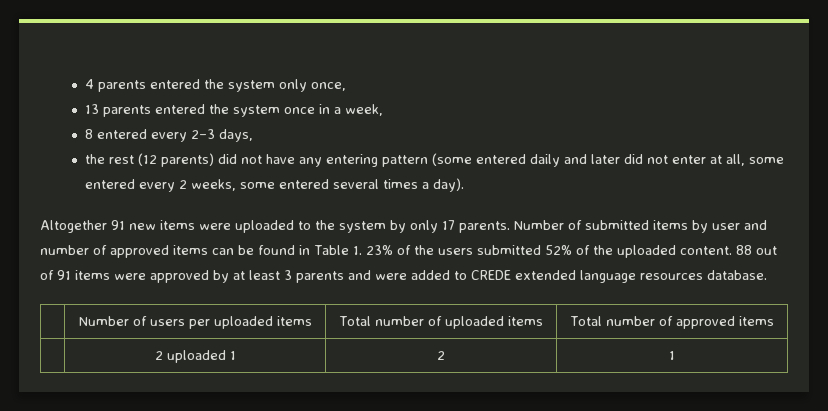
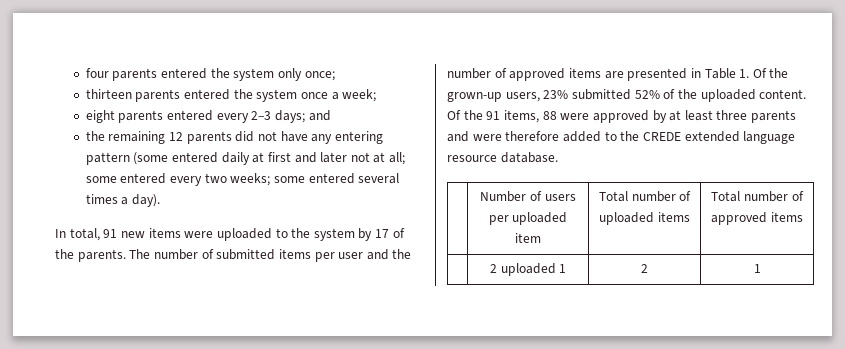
[84,79,94,89] 4 -> [85,68,109,78] four
[310,82,346,91] [84,104,99,114] once, // 13 -> [304,71,335,81] [85,89,132,99] once; // thirteen
[318,104,383,116] [84,129,93,139] in a week, // 8 -> [331,89,377,102] [85,110,164,123] a week; // eight parents
[218,129,253,142] [84,153,214,167] days, // the rest (12 parents) -> [274,110,331,123] [85,131,232,144] days; and // the remaining 12 parents
[563,154,745,166] and later did not enter at all, -> [252,152,406,165] at first and later not at all;
[178,179,236,191] 2 weeks, -> [204,173,271,186] two weeks;
[40,220,107,233] Altogether -> [55,228,100,241] In total,
[410,220,564,233] only 17 parents. Number -> [375,228,405,238] [55,249,198,262] 17 of the parents. The number
[692,220,708,233] by -> [314,252,335,262] per
[40,245,473,258] number of approved items can be found in Table 1. 23% of the users -> [392,249,412,259] [447,68,789,81] [447,90,569,102] the number of approved items are presented in Table 1. Of the grown-up users, 23%
[735,245,777,255] [40,270,110,280] 88 out of 91 items -> [447,110,557,123] Of the 91 items, 88
[284,270,292,280] 3 -> [716,110,748,120] three
(407, 276) none -> [505,131,560,141] therefore
(467, 275) none -> [620,131,640,141] the
[640,273,703,280] resources -> [447,155,497,162] resource
[276,316,312,326] items -> [515,233,541,243] item

